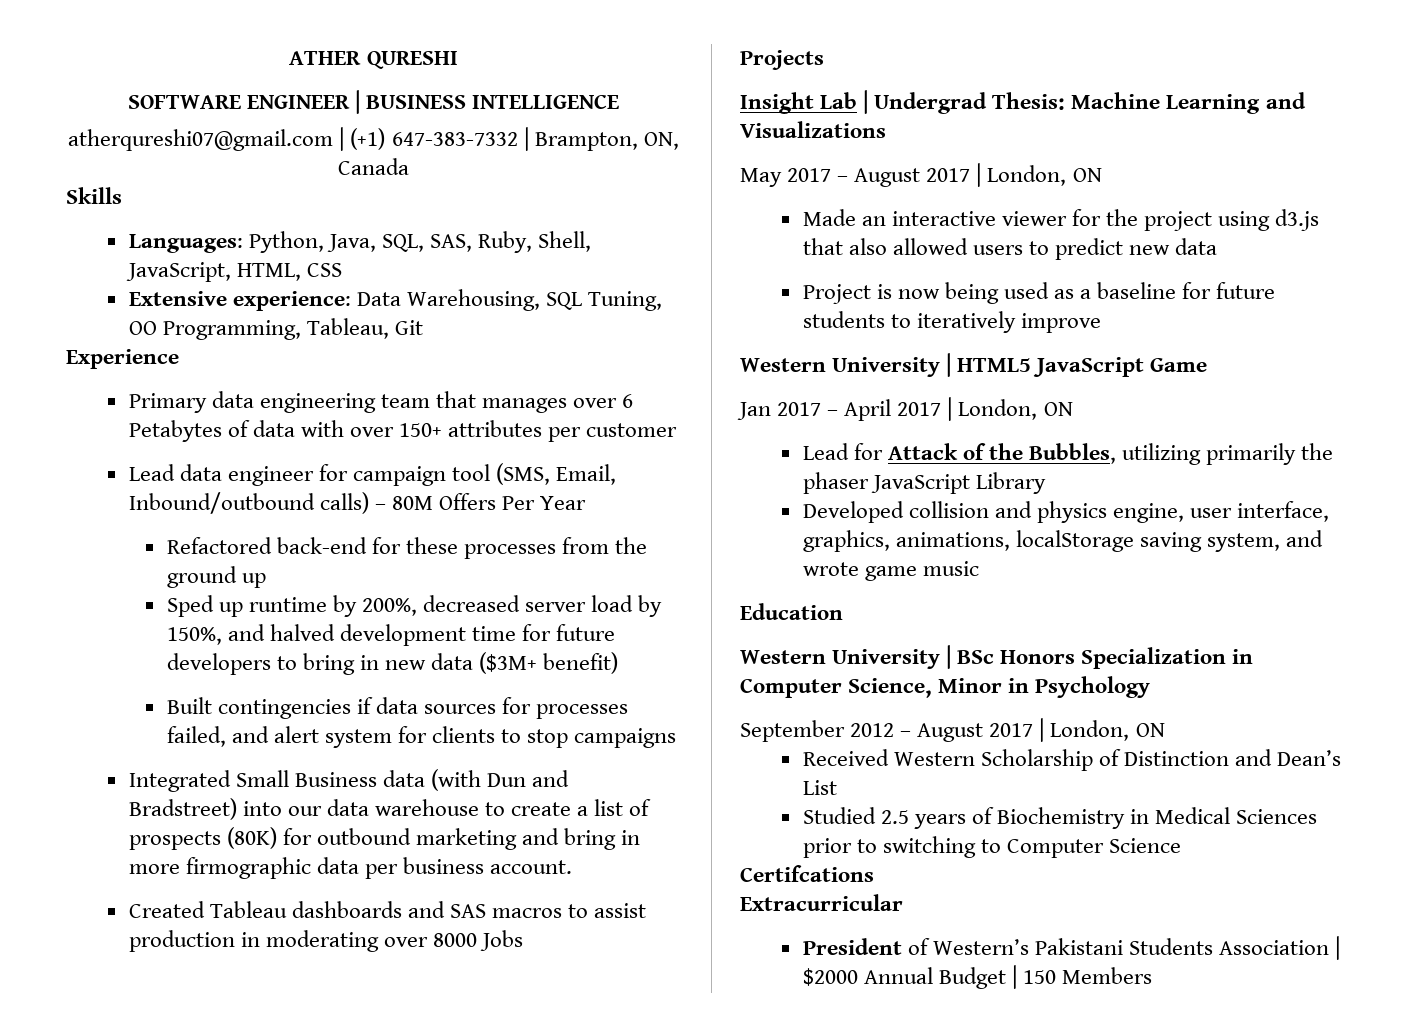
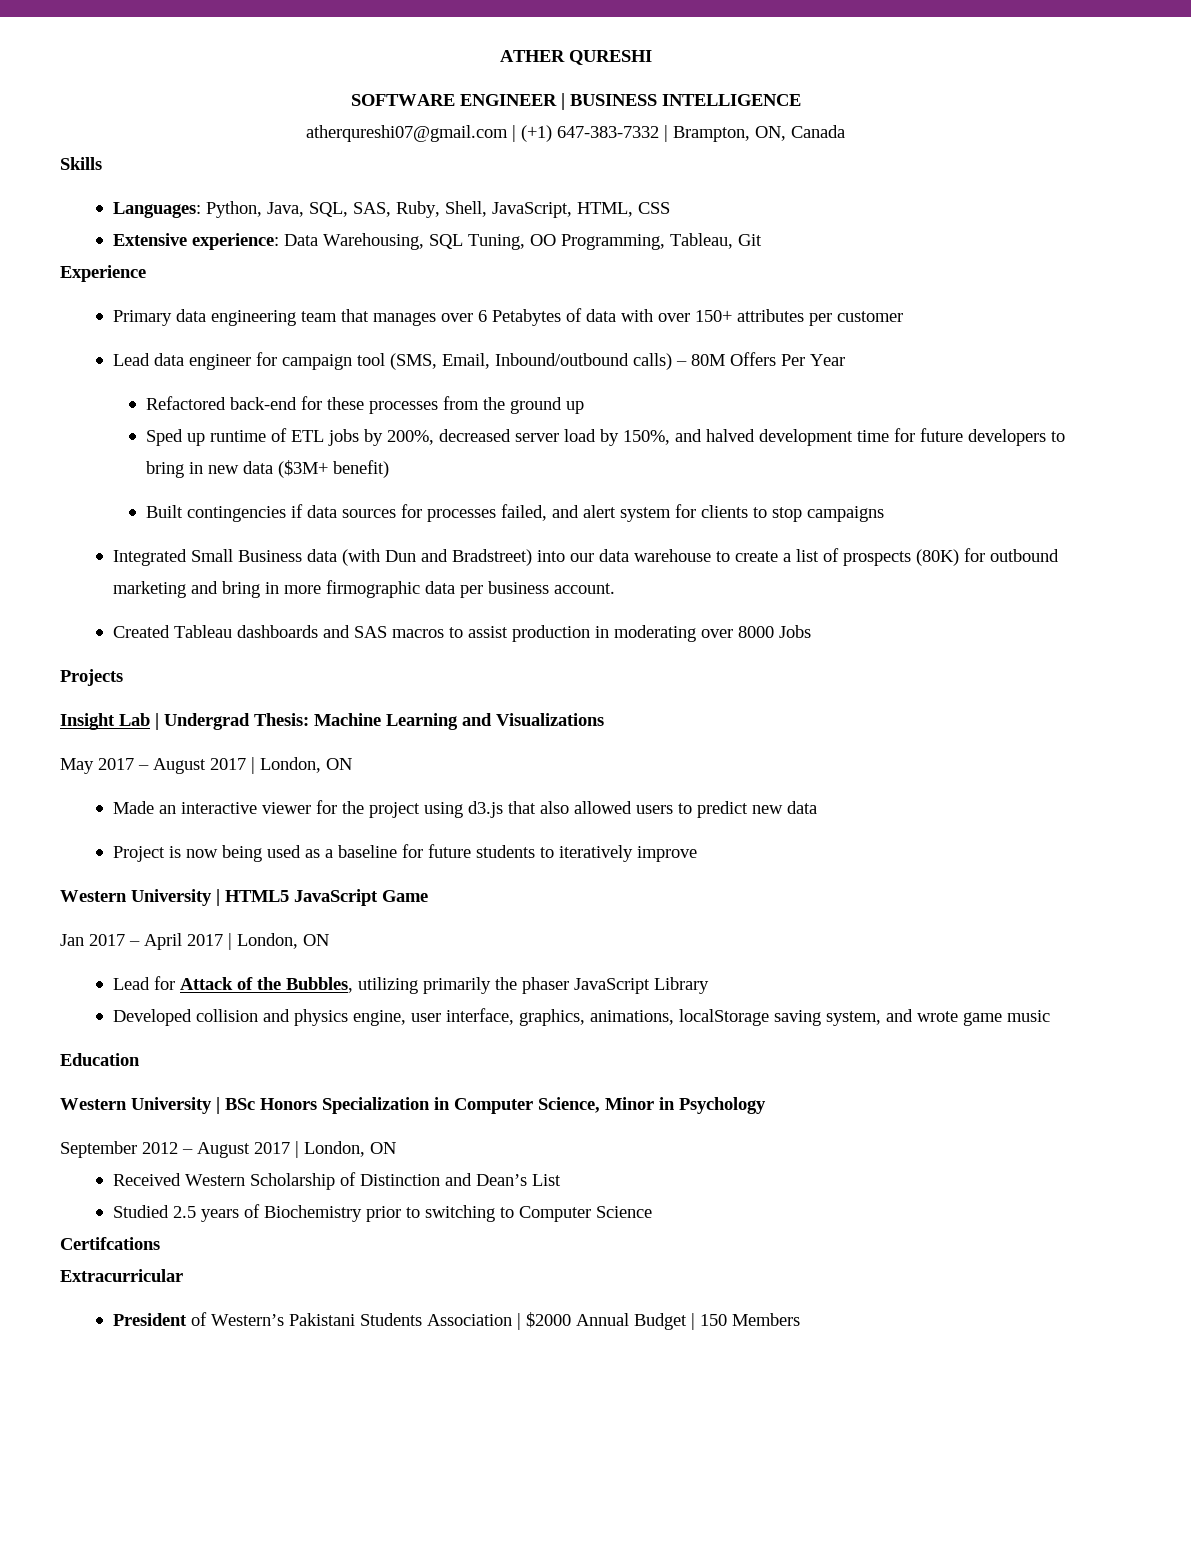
(327, 604) none -> [270,428,359,446] of ETL jobs
[1130,807,1318,824] in Medical Sciences -> (363, 1213) none

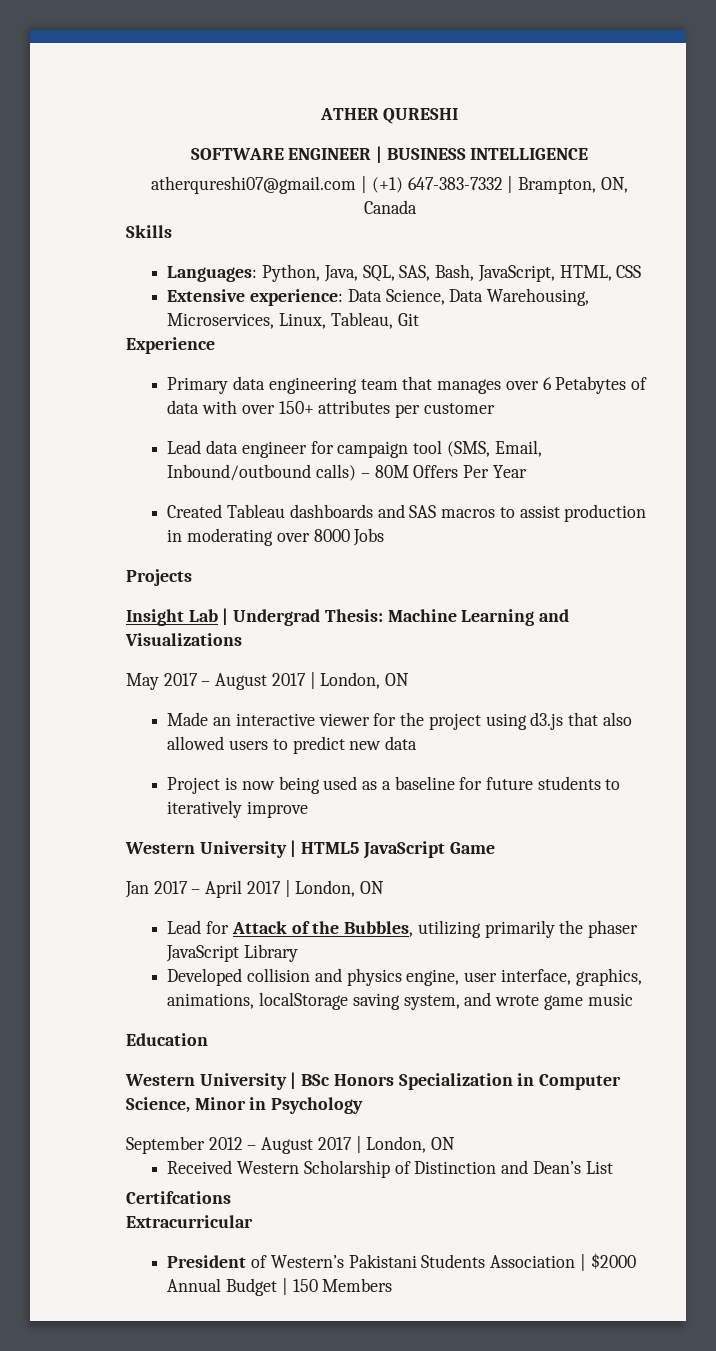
[396,201,488,218] Ruby, Shell, -> [435,264,475,281] Bash,
[323,233,666,250] Warehousing, SQL Tuning, OO Programming, -> [385,288,590,306] [167,313,327,329] Science, Data Warehousing, Microservices, Linux,
[145,396,584,414] [145,428,1065,446] [145,460,389,478] [145,504,884,522] [113,548,1060,566] [113,580,616,598] // Refactored back-end for these processes from the ground up // Sped up runtime of ETL jobs by 200%, decreased server load by 150%, and halved development time for future developers to bring in new data ($3M+ benefit) // Built contingencies if data sources for processes failed, and alert system for clients to stop campaigns // Integrated Small Business data (with Dun and Bradstreet) into our data warehouse to create a list of prospects (80K) for outbound marketing and bring in more firmographic data per business account. -> (527, 471) none
[113,1204,653,1222] // Studied 2.5 years of Biochemistry prior to switching to Computer Science -> (613, 1167) none

